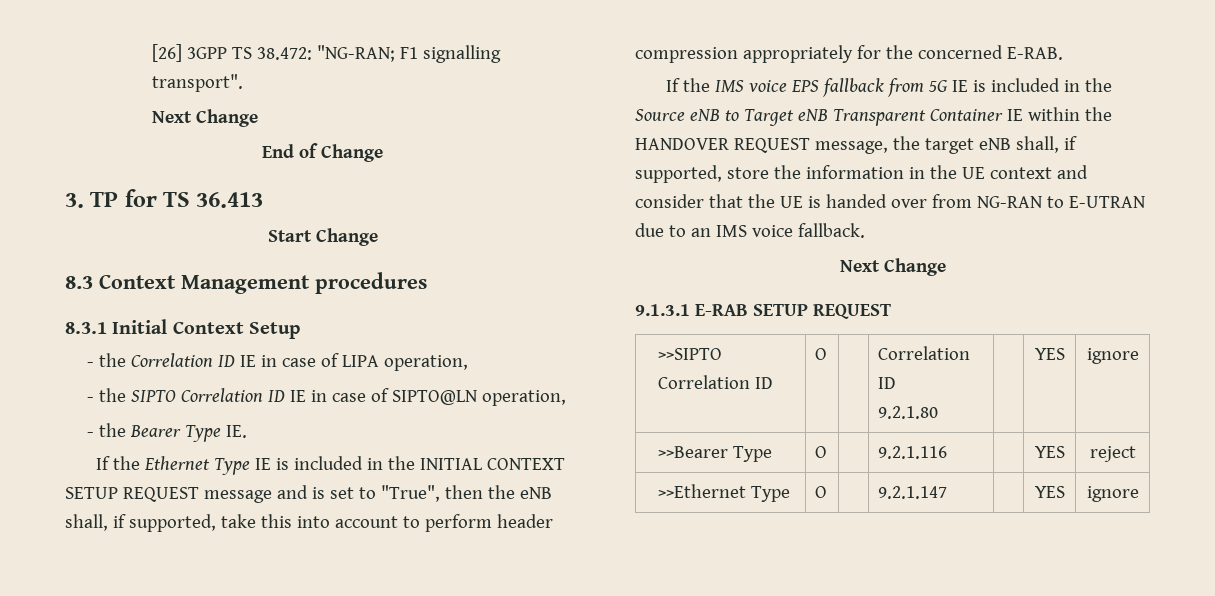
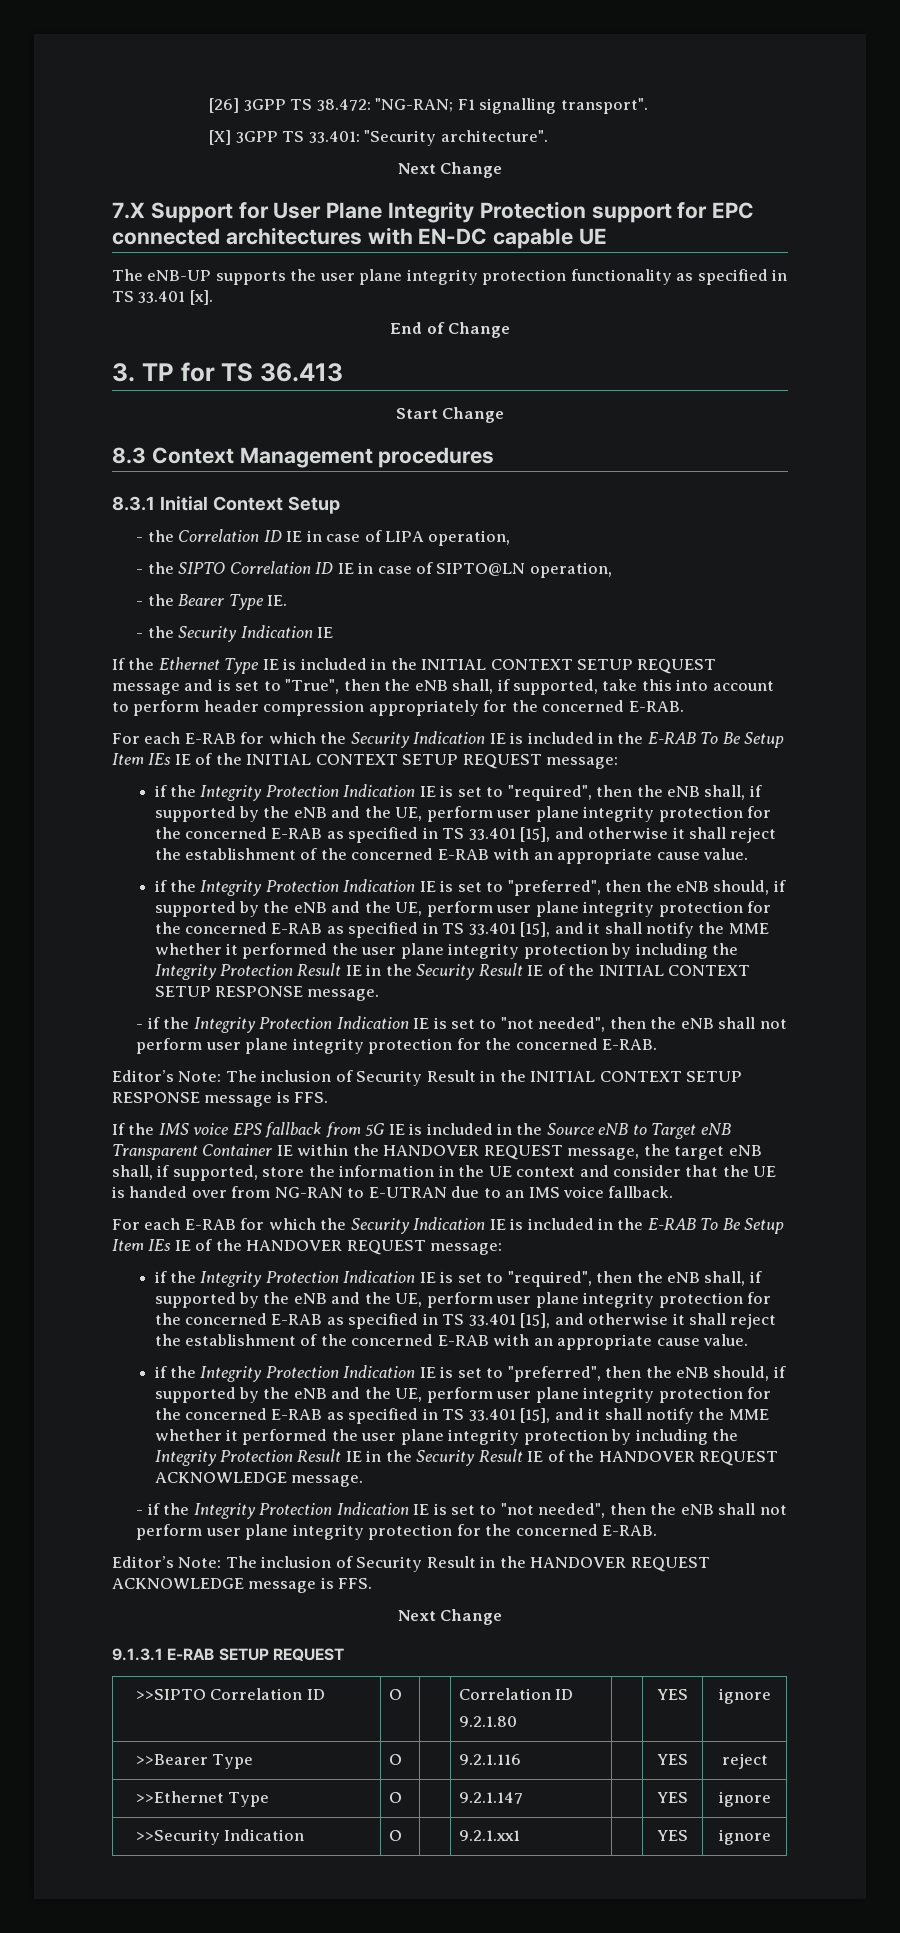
[151,109,258,127] Next Change -> [209,130,548,146] [397,162,503,178] [112,201,755,223] [112,227,608,249] [112,269,788,285] [112,290,213,305] [X] 3GPP TS 33.401: "Security architecture". // Next Change // 7.X Support for User Plane Integrity Protection support for EPC connected architectures with EN-DC capable UE // The eNB-UP supports the user plane integrity protection functionality as specified in TS 33.401 [x].
(247, 431) none -> [136,625,334,642] // - the Security Indication IE
(1063, 53) none -> [112,731,785,748] [112,753,619,769] [154,784,762,801] [154,806,771,822] [154,827,777,843] [154,848,749,864] [154,879,786,896] [154,901,771,917] [154,922,769,938] [154,943,739,959] [154,963,750,980] [154,986,380,1001] [136,1016,787,1033] [136,1038,658,1054] [112,1070,743,1086] [112,1091,329,1107] // For each E-RAB for which the Security Indication IE is included in the E-RAB To Be Setup Item IEs IE of the INITIAL CONTEXT SETUP REQUEST message: // if the Integrity Protection Indication IE is set to "required", then the eNB shall, if supported by the eNB and the UE, perform user plane integrity protection for the concerned E-RAB as specified in TS 33.401 [15], and otherwise it shall reject the establishment of the concerned E-RAB with an appropriate cause value. // if the Integrity Protection Indication IE is set to "preferred", then the eNB should, if supported by the eNB and the UE, perform user plane integrity protection for the concerned E-RAB as specified in TS 33.401 [15], and it shall notify the MME whether it performed the user plane integrity protection by including the Integrity Protection Result IE in the Security Result IE of the INITIAL CONTEXT SETUP RESPONSE message. // - if the Integrity Protection Indication IE is set to "not needed", then the eNB shall not perform user plane integrity protection for the concerned E-RAB. // Editor’s Note: The inclusion of Security Result in the INITIAL CONTEXT SETUP RESPONSE message is FFS.
(865, 230) none -> [112,1217,785,1234] [112,1239,503,1255] [154,1270,762,1287] [154,1292,771,1308] [154,1313,777,1329] [154,1334,749,1350] [154,1365,786,1382] [154,1387,771,1403] [154,1408,769,1424] [154,1429,739,1445] [154,1449,778,1466] [154,1472,363,1487] [136,1502,787,1519] [136,1524,658,1540] [112,1556,710,1572] [112,1577,373,1593] // For each E-RAB for which the Security Indication IE is included in the E-RAB To Be Setup Item IEs IE of the HANDOVER REQUEST message: // if the Integrity Protection Indication IE is set to "required", then the eNB shall, if supported by the eNB and the UE, perform user plane integrity protection for the concerned E-RAB as specified in TS 33.401 [15], and otherwise it shall reject the establishment of the concerned E-RAB with an appropriate cause value. // if the Integrity Protection Indication IE is set to "preferred", then the eNB should, if supported by the eNB and the UE, perform user plane integrity protection for the concerned E-RAB as specified in TS 33.401 [15], and it shall notify the MME whether it performed the user plane integrity protection by including the Integrity Protection Result IE in the Security Result IE of the HANDOVER REQUEST ACKNOWLEDGE message. // - if the Integrity Protection Indication IE is set to "not needed", then the eNB shall not perform user plane integrity protection for the concerned E-RAB. // Editor’s Note: The inclusion of Security Result in the HANDOVER REQUEST ACKNOWLEDGE message is FFS.
(1139, 494) none -> [135,1829,305,1845] [388,1830,402,1841] [458,1830,520,1841] [657,1830,688,1841] [718,1829,771,1845] // >>Security Indication | O | | 9.2.1.xx1 | | YES | ignore

